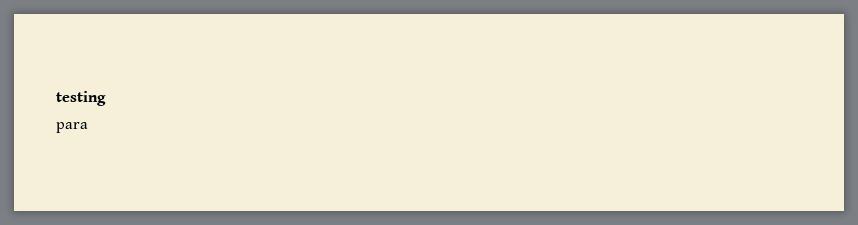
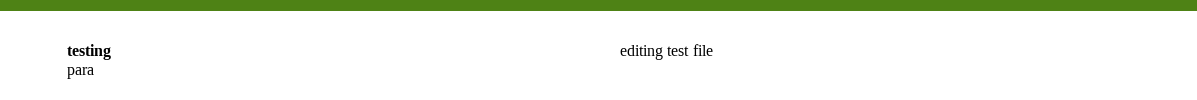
(88, 127) none -> [620,44,713,60] // editing test file

